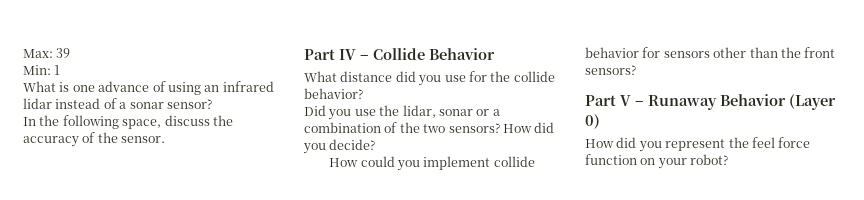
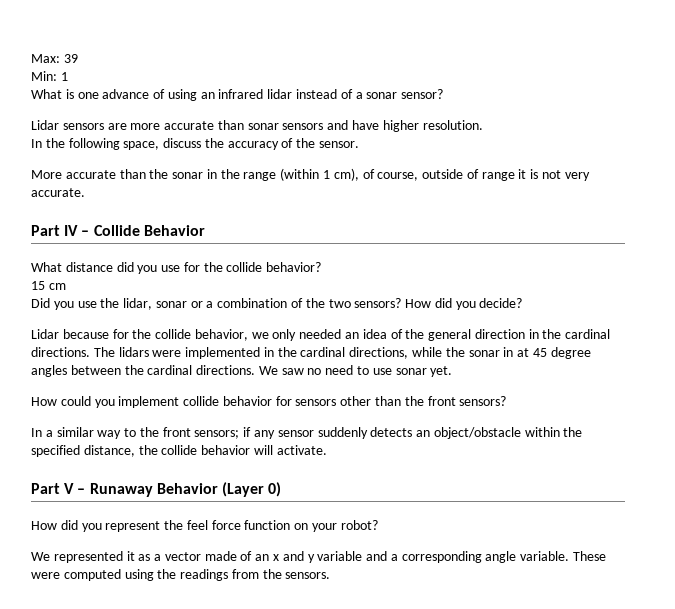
(212, 104) none -> [31,120,483,132] // Lidar sensors are more accurate than sonar sensors and have higher resolution.
(166, 139) none -> [31,168,590,181] [31,188,85,197] // More accurate than the sonar in the range (within 1 cm), of course, outside of range it is not very accurate.
(363, 93) none -> [31,281,66,290] // 15 cm
(376, 144) none -> [31,329,611,341] [31,347,591,359] [31,365,453,377] // Lidar because for the collide behavior, we only needed an idea of the general direction in the cardinal directions. The lidars were implemented in the cardinal directions, while the sonar in at 45 degree angles between the cardinal directions. We saw no need to use sonar yet.
(636, 70) none -> [31,427,583,439] [31,445,327,457] // In a similar way to the front sensors; if any sensor suddenly detects an object/obstacle within the specified distance, the collide behavior will activate.
(729, 159) none -> [31,551,607,563] [31,569,331,581] // We represented it as a vector made of an x and y variable and a corresponding angle variable. These were computed using the readings from the sensors.

